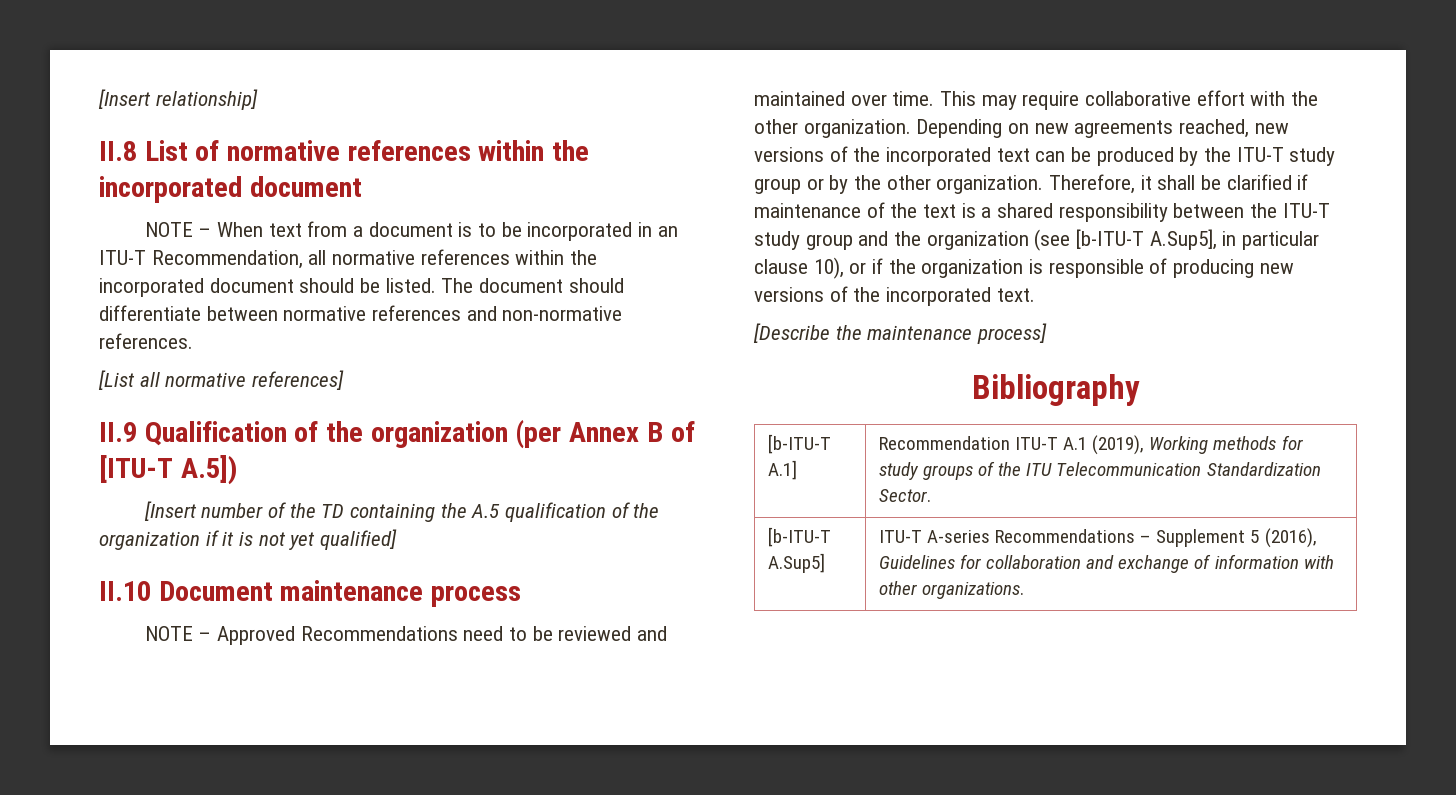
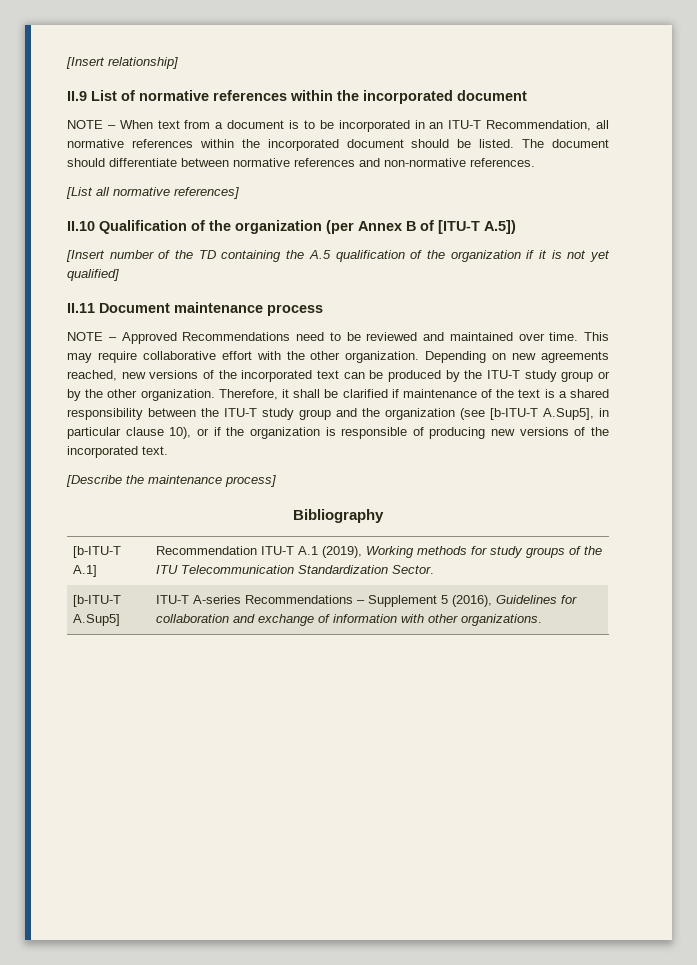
[99,141,137,161] II.8 -> [67,91,87,101] II.9
[99,422,137,442] II.9 -> [67,221,95,231] II.10
[99,581,151,601] II.10 -> [67,303,95,313] II.11

